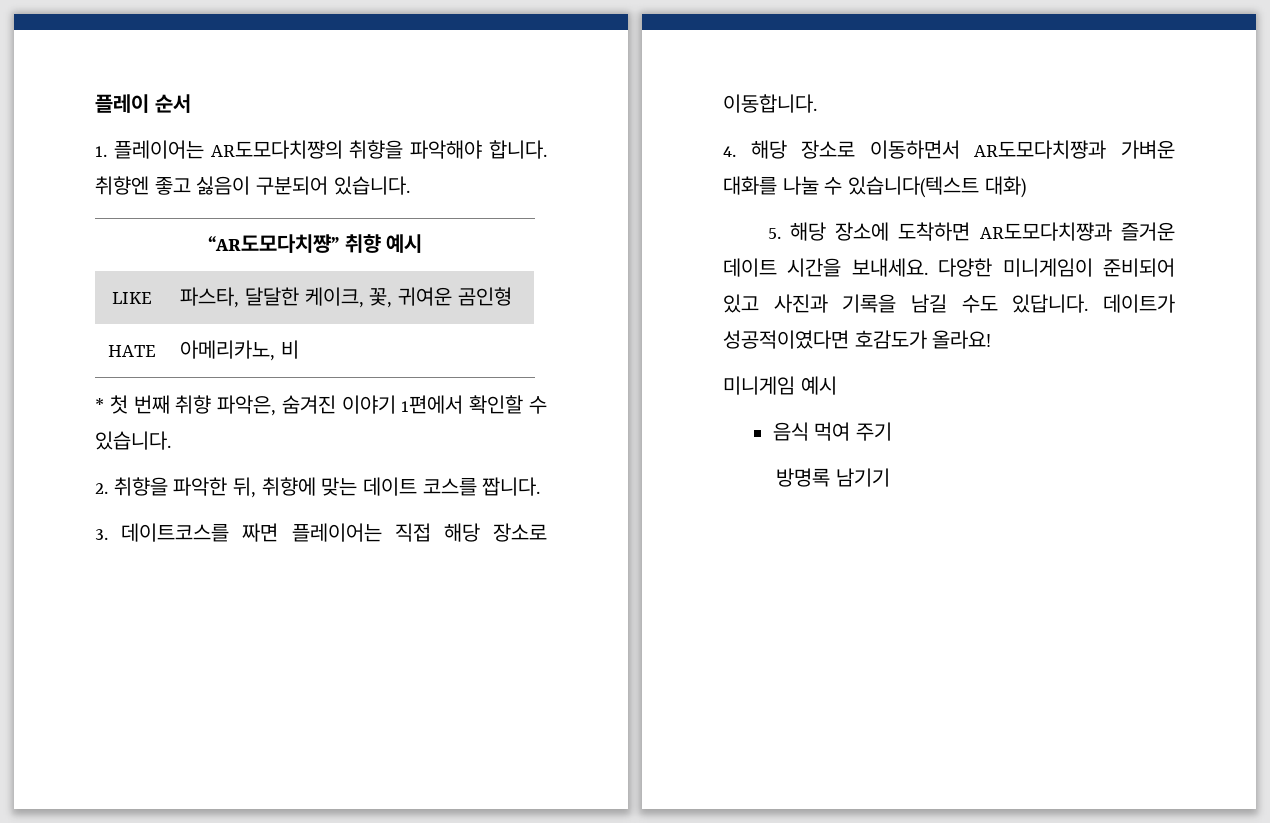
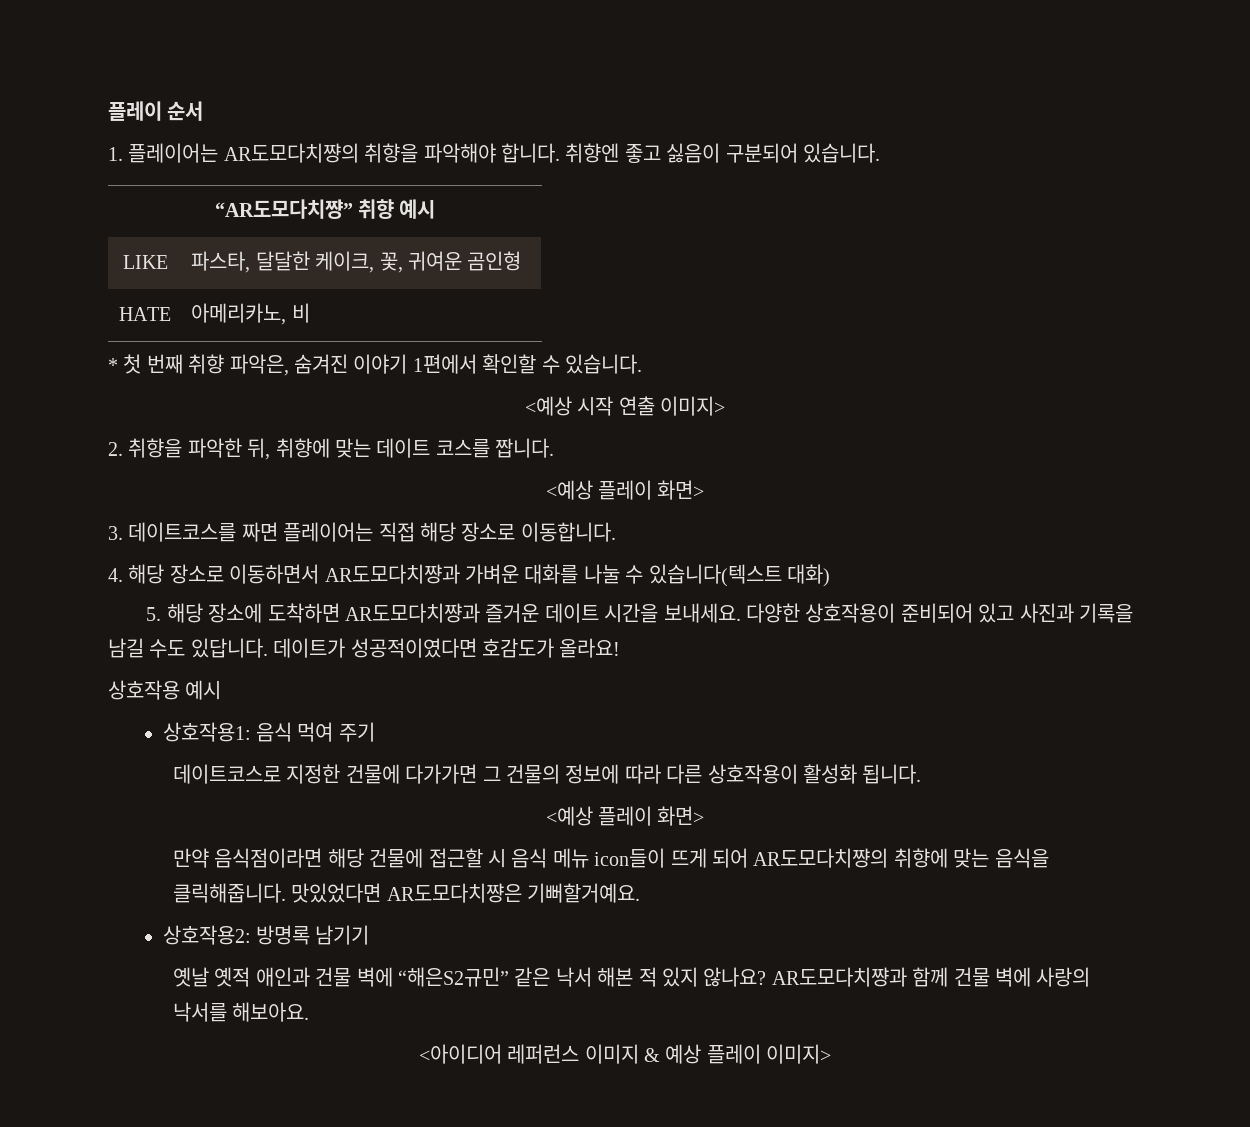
(171, 440) none -> [524,396,726,416] // <예상 시작 연출 이미지>
(541, 486) none -> [545,480,705,500] // <예상 플레이 화면>
[1002,258,1093,277] 미니게임이 -> [805,603,896,623] 상호작용이
[723,376,837,395] 미니게임 예시 // -> [108,680,222,700] [162,722,251,742] 상호작용 예시 // 상호작용1:
[776,468,890,487] 방명록 남기기 -> [173,764,922,784] [545,806,705,826] [173,848,1049,868] [173,883,641,903] [162,925,370,945] [173,967,1091,987] [173,1002,310,1022] [418,1044,832,1064] 데이트코스로 지정한 건물에 다가가면 그 건물의 정보에 따라 다른 상호작용이 활성화 됩니다. // <예상 플레이 화면> // 만약 음식점이라면 해당 건물에 접근할 시 음식 메뉴 icon들이 뜨게 되어 AR도모다치쨩의 취향에 맞는 음식을 클릭해줍니다. 맛있었다면 AR도모다치쨩은 기뻐할거예요. // 상호작용2: 방명록 남기기 // 옛날 옛적 애인과 건물 벽에 “해은S2규민” 같은 낙서 해본 적 있지 않나요? AR도모다치쨩과 함께 건물 벽에 사랑의 낙서를 해보아요. // <아이디어 레퍼런스 이미지 & 예상 플레이 이미지>

